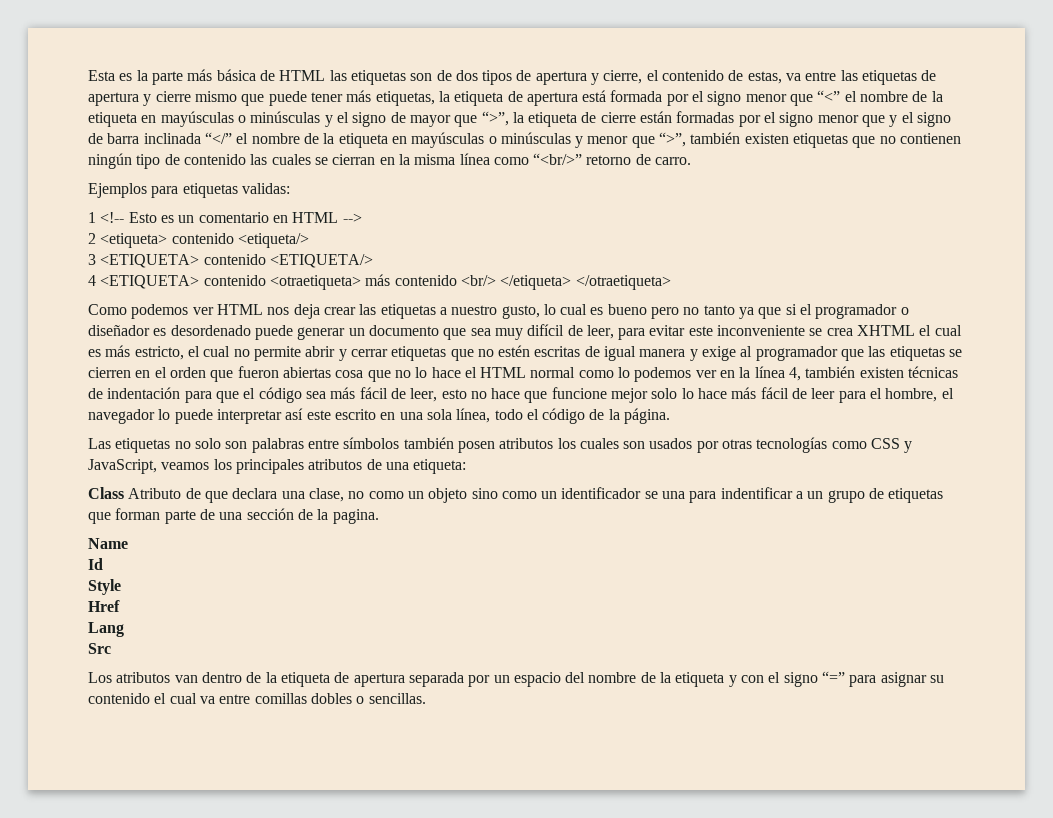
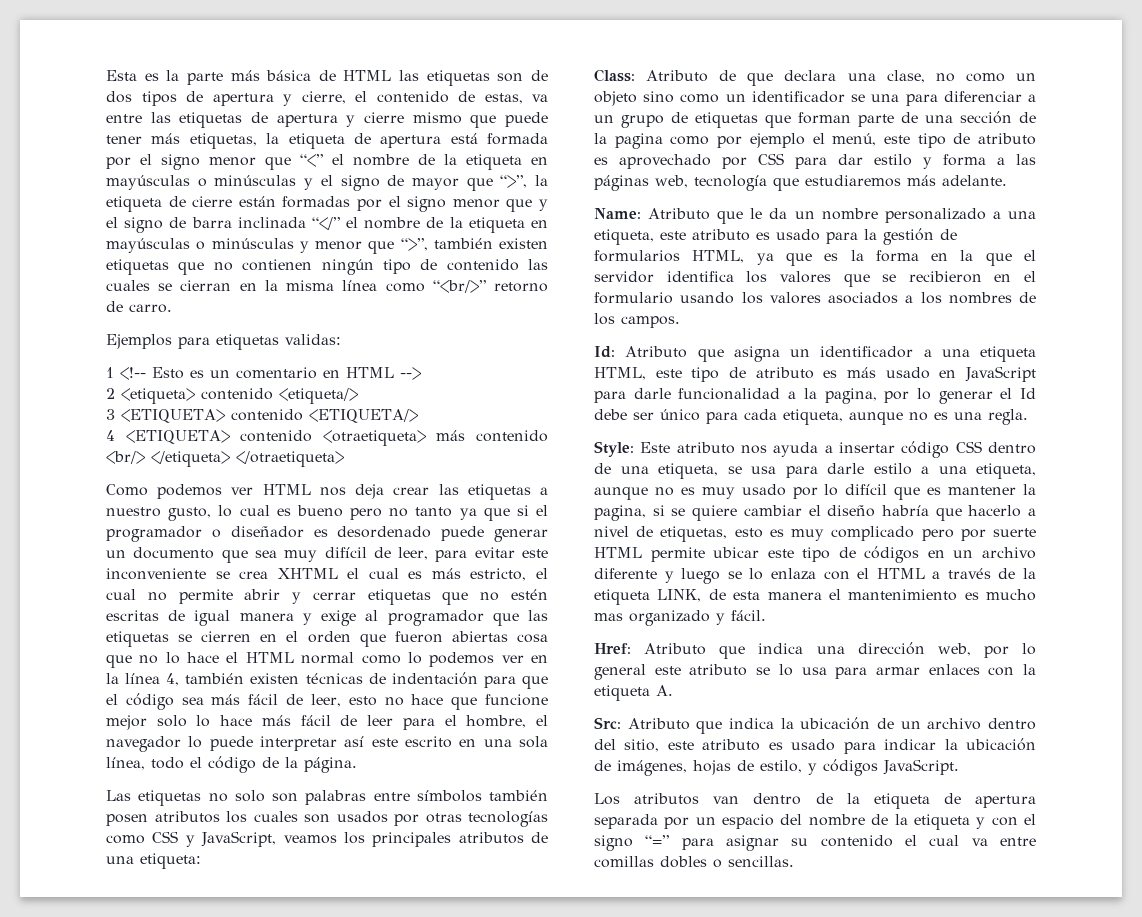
[88,487,124,499] Class -> [594,69,635,82] Class:
[720,487,793,499] indentificar -> [943,91,1022,102] diferenciar
[332,509,379,524] [88,538,128,549] [88,558,103,570] [88,579,121,595] [88,600,120,612] [88,622,124,637] [88,643,111,654] pagina. // Name // Id // Style // Href // Lang // Src -> [614,133,1036,149] [594,153,1036,169] [594,175,1007,191] [594,208,1036,224] [594,228,957,245] [594,250,1036,266] [594,271,1036,287] [594,292,1036,304] [594,313,680,328] [594,346,1036,362] [594,366,1036,382] [594,388,1036,404] [594,409,1028,425] [594,441,1036,458] [594,463,1036,479] [594,484,1036,500] [594,505,1036,521] [594,526,1036,542] [594,546,1036,563] [594,568,1036,584] [594,589,1036,605] [594,610,766,626] [594,642,1036,659] [594,664,1036,680] [594,685,673,701] [594,717,1036,734] [594,738,1036,754] [594,759,959,776] pagina como por ejemplo el menú, este tipo de atributo es aprovechado por CSS para dar estilo y forma a las páginas web, tecnología que estudiaremos más adelante. // Name: Atributo que le da un nombre personalizado a una etiqueta, este atributo es usado para la gestión de formularios HTML, ya que es la forma en la que el servidor identifica los valores que se recibieron en el formulario usando los valores asociados a los nombres de los campos. // Id: Atributo que asigna un identificador a una etiqueta HTML, este tipo de atributo es más usado en JavaScript para darle funcionalidad a la pagina, por lo generar el Id debe ser único para cada etiqueta, aunque no es una regla. // Style: Este atributo nos ayuda a insertar código CSS dentro de una etiqueta, se usa para darle estilo a una etiqueta, aunque no es muy usado por lo difícil que es mantener la pagina, si se quiere cambiar el diseño habría que hacerlo a nivel de etiquetas, esto es muy complicado pero por suerte HTML permite ubicar este tipo de códigos en un archivo diferente y luego se lo enlaza con el HTML a través de la etiqueta LINK, de esta manera el mantenimiento es mucho mas organizado y fácil. // Href: Atributo que indica una dirección web, por lo general este atributo se lo usa para armar enlaces con la etiqueta A. // Src: Atributo que indica la ubicación de un archivo dentro del sitio, este atributo es usado para indicar la ubicación de imágenes, hojas de estilo, y códigos JavaScript.

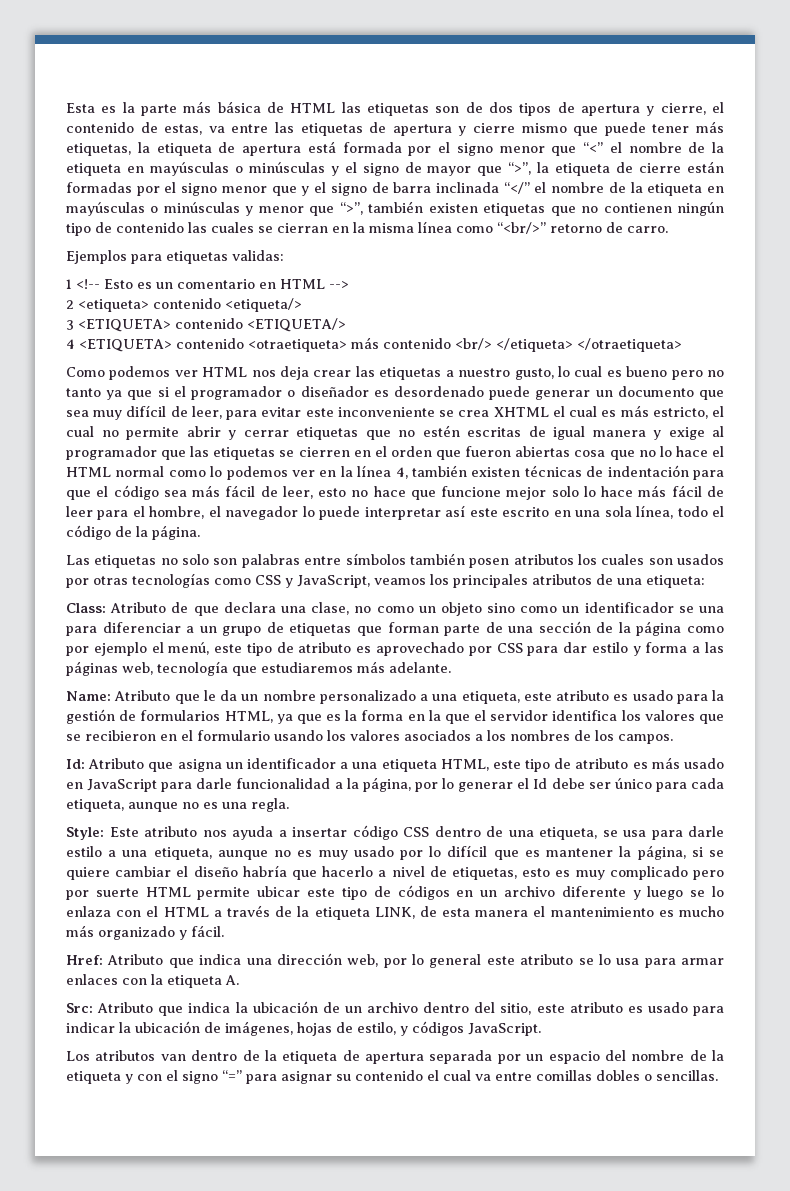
[614,133,663,149] pagina -> [636,621,682,636] página
[824,388,877,404] pagina, -> [362,777,411,792] página,
[594,505,646,521] pagina, -> [637,845,686,860] página,
[594,613,623,621] mas -> [66,925,94,937] más

